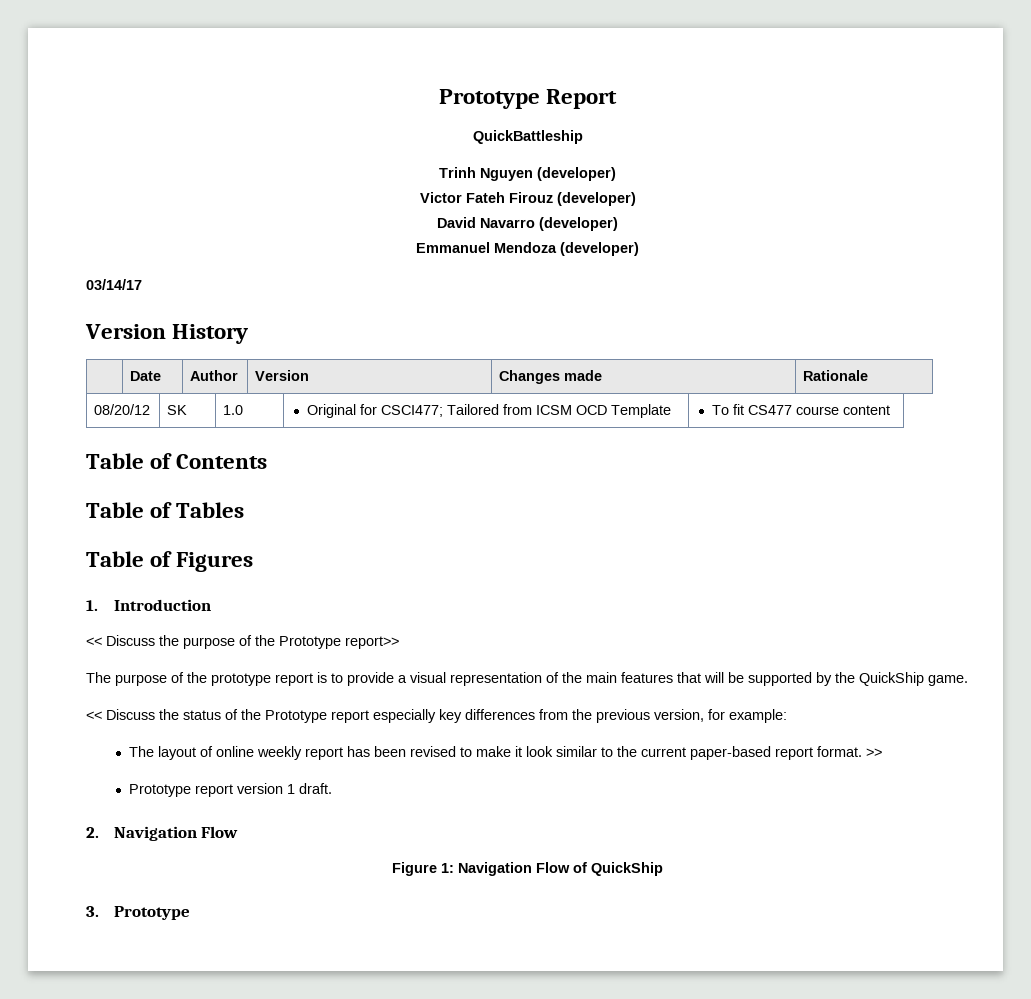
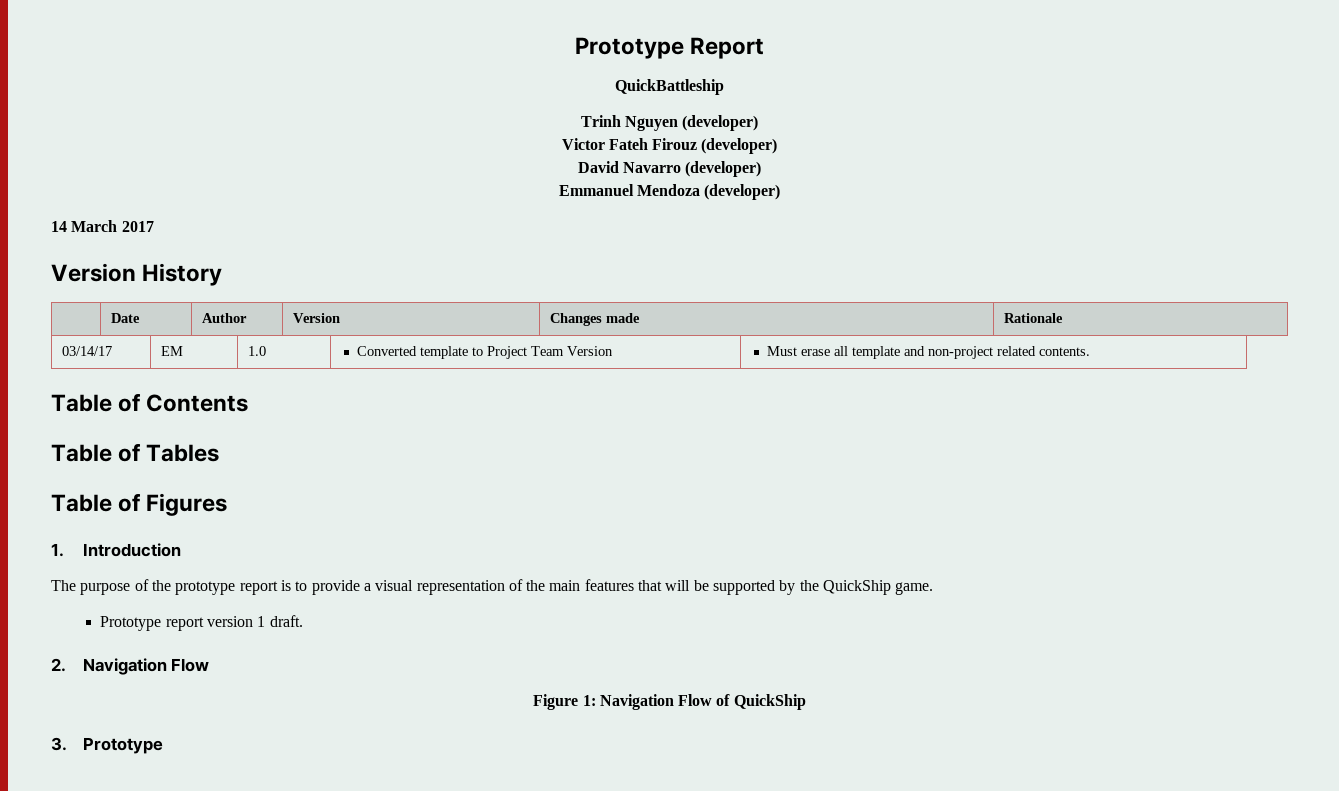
[86,279,142,290] 03/14/17 -> [51,220,154,232] 14 March 2017
[94,404,151,415] [167,405,188,415] 08/20/12 | SK -> [61,346,112,356] [160,346,183,356] 03/14/17 | EM
[307,404,672,418] [712,404,891,415] Original for CSCI477; Tailored from ICSM OCD Template | To fit CS477 course content -> [356,346,613,359] [766,346,1090,359] Converted template to Project Team Version | Must erase all template and non-project related contents.
[86,635,399,649] // << Discuss the purpose of the Prototype report>> -> (181, 550) none
[86,709,787,723] [129,746,883,760] // << Discuss the status of the Prototype report especially key differences from the previous version, for example: // The layout of online weekly report has been revised to make it look similar to the current paper-based report format. >> -> (934, 588) none

